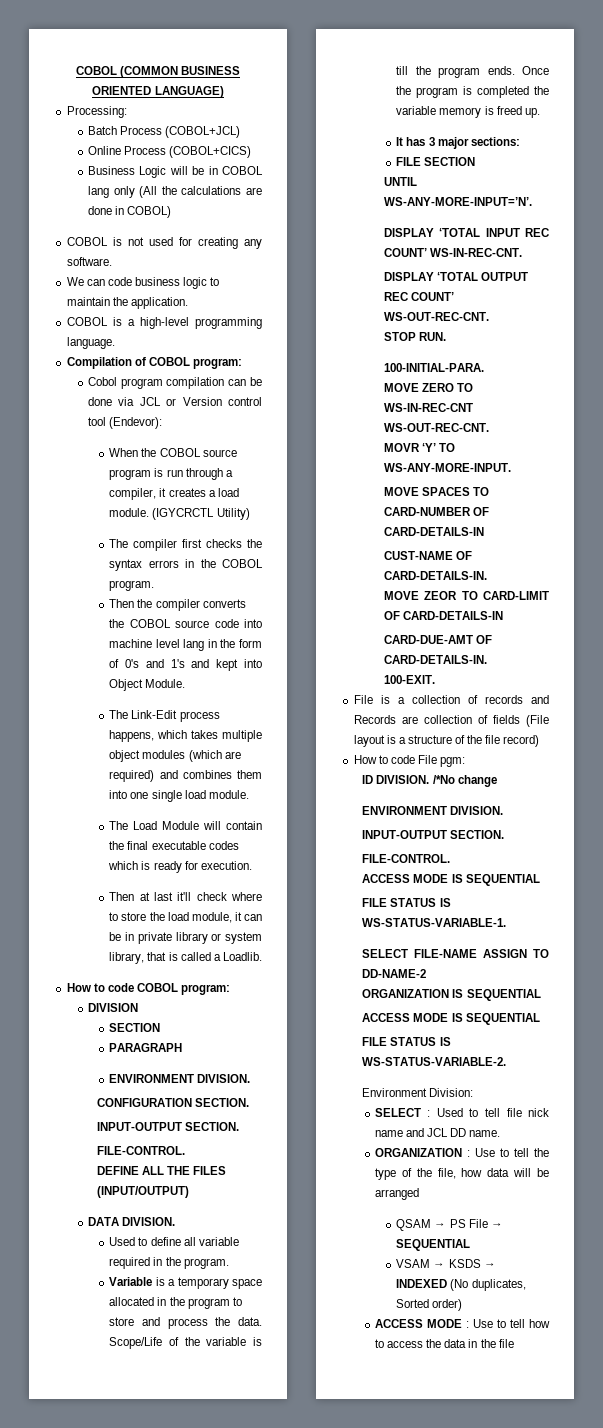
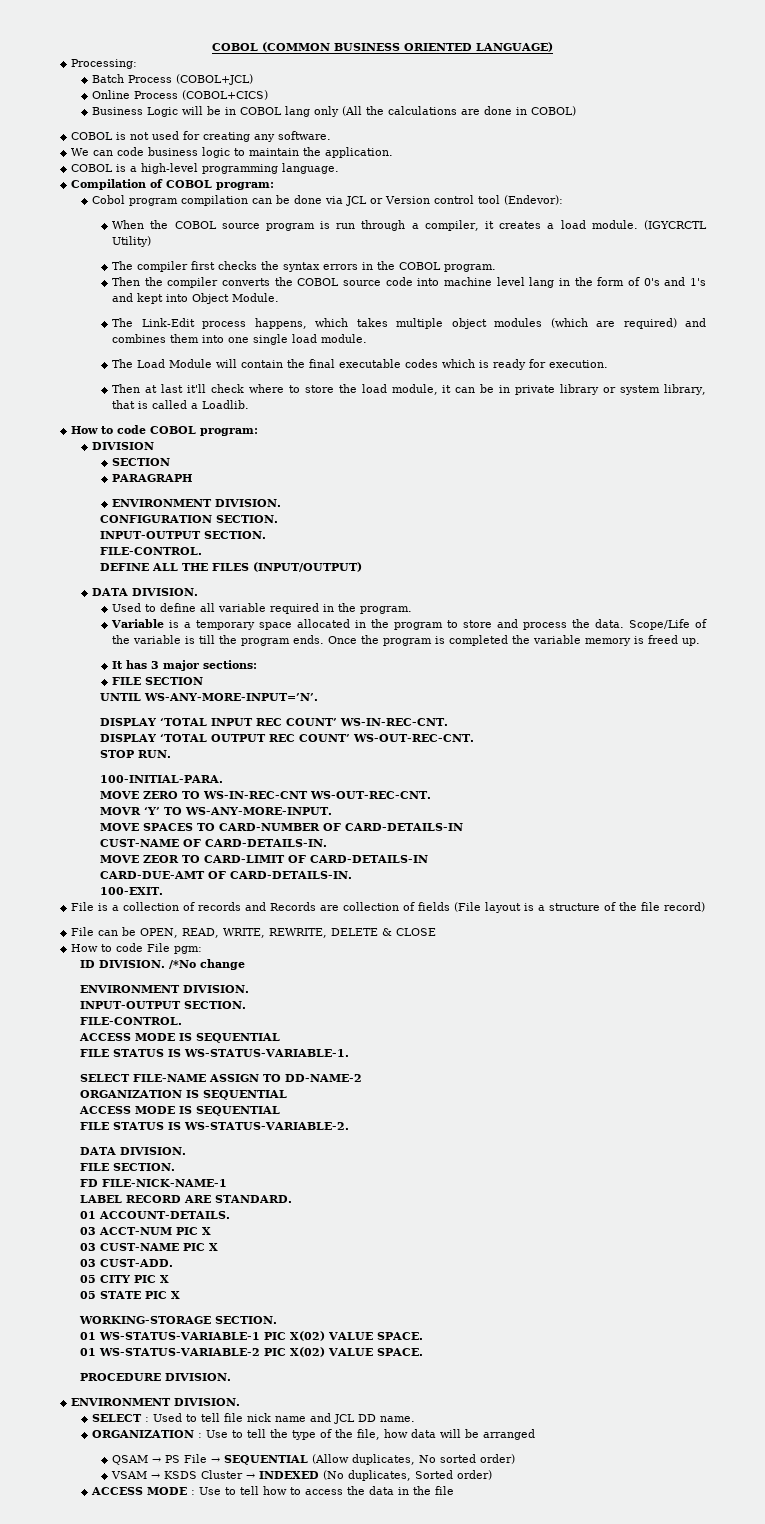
(540, 741) none -> [71,927,437,938] // File can be OPEN, READ, WRITE, REWRITE, DELETE & CLOSE
[362,1088,474,1097] Environment Division: -> [79,1147,186,1155] [79,1163,175,1171] [79,1179,227,1187] [79,1195,292,1203] [79,1211,230,1219] [79,1227,211,1235] [79,1243,218,1251] [79,1259,173,1267] [79,1275,169,1283] [79,1291,180,1299] [78,1316,277,1324] [79,1331,423,1341] [79,1347,423,1357] [79,1373,231,1381] [71,1398,241,1406] DATA DIVISION. // FILE SECTION. // FD FILE-NICK-NAME-1 // LABEL RECORD ARE STANDARD. // 01 ACCOUNT-DETAILS. // 03 ACCT-NUM PIC X // 03 CUST-NAME PIC X // 03 CUST-ADD. // 05 CITY PIC X // 05 STATE PIC X // WORKING-STORAGE SECTION. // 01 WS-STATUS-VARIABLE-1 PIC X(02) VALUE SPACE. // 01 WS-STATUS-VARIABLE-2 PIC X(02) VALUE SPACE. // PROCEDURE DIVISION. // ENVIRONMENT DIVISION.
(471, 1245) none -> [312,1454,516,1465] (Allow duplicates, No sorted order)
(481, 1263) none -> [201,1470,244,1479] Cluster

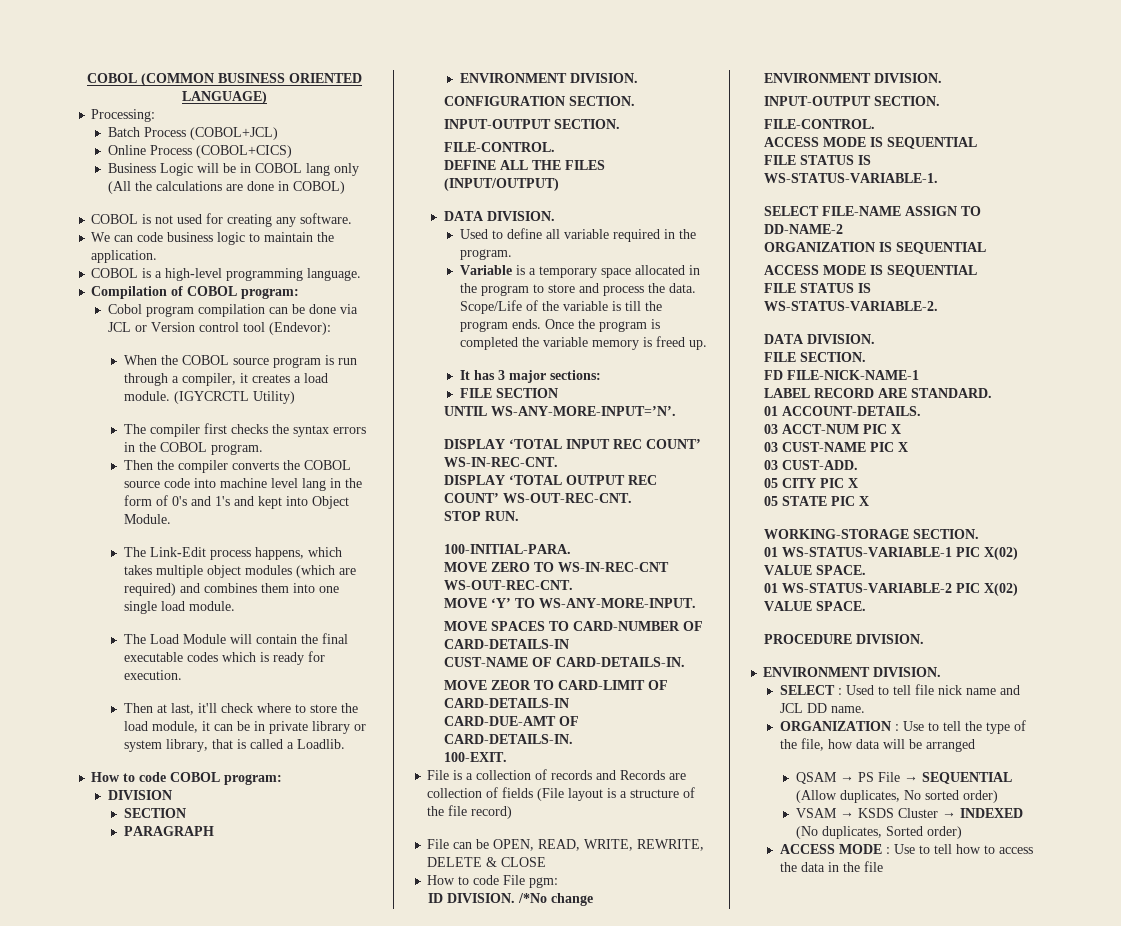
[161,384,184,393] last -> [170,703,194,715] last,
[100,807,142,815] MOVR -> [444,598,488,608] MOVE

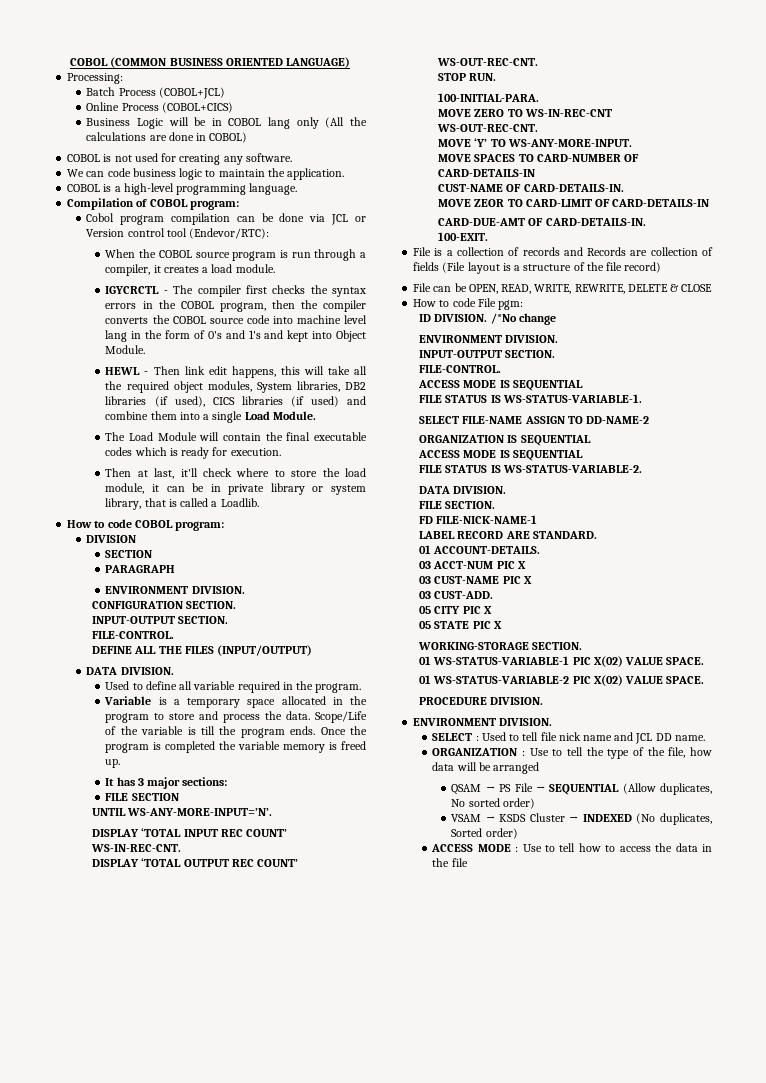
[268,322,331,335] (Endevor): -> [189,228,270,239] (Endevor/RTC):
[173,391,295,404] (IGYCRCTL Utility) // -> [105,286,168,294] // IGYCRCTL -
[210,444,263,455] [123,460,153,470] program. // Then -> [219,300,295,312] program, then
[123,547,342,560] [123,565,356,578] [123,583,339,596] [123,601,235,614] The Link-Edit process happens, which takes multiple object modules (which are required) and combines them into one single load module. -> [105,366,368,378] [105,381,366,393] [105,396,366,407] [105,411,316,423] HEWL - Then link edit happens, this will take all the required object modules, System libraries, DB2 libraries (if used), CICS libraries (if used) and combine them into a single Load Module.

